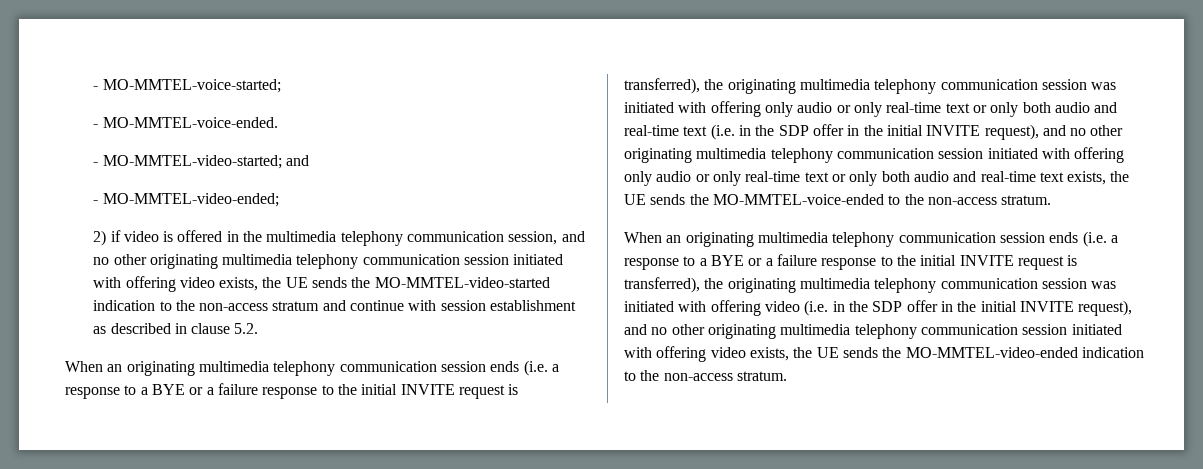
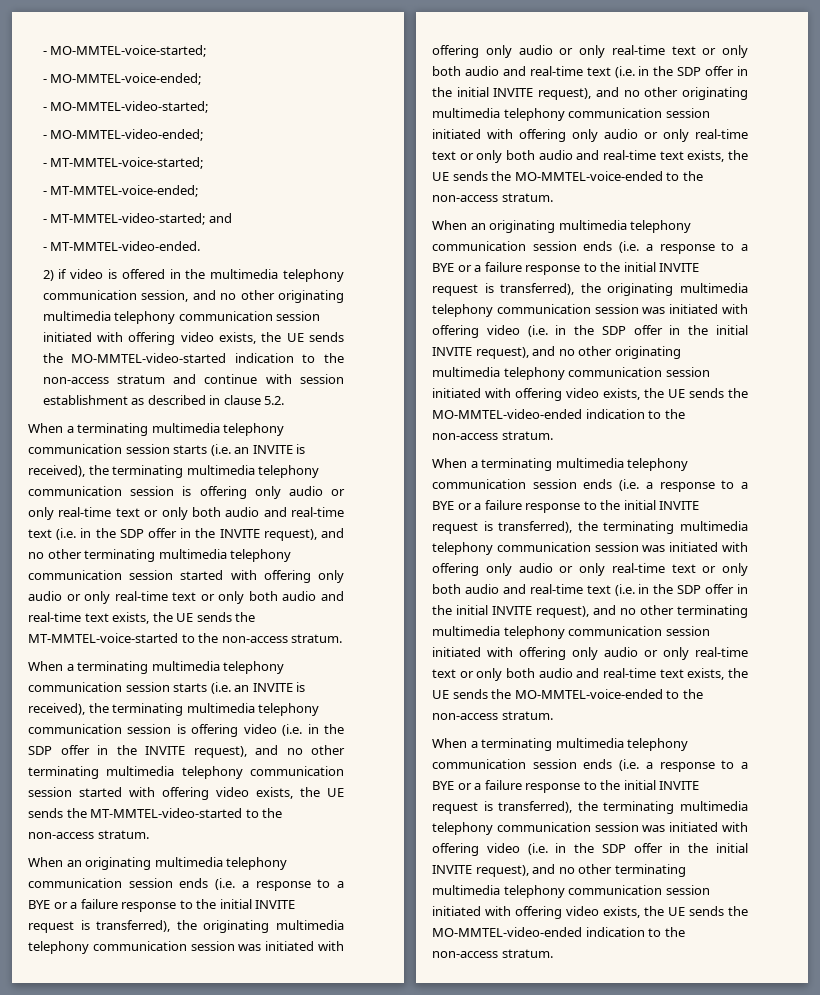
[102,117,278,128] MO-MMTEL-voice-ended. -> [50,73,202,85] MO-MMTEL-voice-ended;
(282, 162) none -> [42,129,204,141] [42,157,204,169] [42,185,199,197] [42,213,206,225] // - MO-MMTEL-video-ended; // - MT-MMTEL-voice-started; // - MT-MMTEL-voice-ended; // - MT-MMTEL-video-started;
[102,193,279,207] MO-MMTEL-video-ended; -> [50,241,201,251] MT-MMTEL-video-ended.
(259, 328) none -> [28,423,285,436] [28,444,306,456] [28,465,320,478] [28,486,345,499] [28,507,344,520] [28,528,344,541] [28,549,292,562] [28,570,344,583] [28,591,344,604] [28,612,256,624] [28,633,343,643] [28,661,285,674] [28,682,306,694] [28,703,320,716] [28,724,344,737] [28,745,345,758] [28,766,344,779] [28,787,344,800] [28,808,283,818] [28,830,149,839] // When a terminating multimedia telephony communication session starts (i.e. an INVITE is received), the terminating multimedia telephony communication session is offering only audio or only real-time text or only both audio and real-time text (i.e. in the SDP offer in the INVITE request), and no other terminating multimedia telephony communication session started with offering only audio or only real-time text or only both audio and real-time text exists, the UE sends the MT-MMTEL-voice-started to the non-access stratum. // When a terminating multimedia telephony communication session starts (i.e. an INVITE is received), the terminating multimedia telephony communication session is offering video (i.e. in the SDP offer in the INVITE request), and no other terminating multimedia telephony communication session started with offering video exists, the UE sends the MT-MMTEL-video-started to the non-access stratum.
(787, 376) none -> [432,458,689,471] [432,479,748,492] [432,500,700,513] [432,521,748,534] [432,542,748,555] [432,563,748,576] [432,584,748,596] [432,605,748,618] [432,626,710,639] [432,647,748,660] [432,668,748,681] [432,689,703,699] [432,711,553,720] [432,738,689,751] [432,759,748,772] [432,780,700,793] [432,801,748,814] [432,822,748,835] [432,843,748,856] [432,864,686,877] [432,885,710,898] [432,906,748,919] [432,927,685,937] [432,949,553,958] // When a terminating multimedia telephony communication session ends (i.e. a response to a BYE or a failure response to the initial INVITE request is transferred), the terminating multimedia telephony communication session was initiated with offering only audio or only real-time text or only both audio and real-time text (i.e. in the SDP offer in the initial INVITE request), and no other terminating multimedia telephony communication session initiated with offering only audio or only real-time text or only both audio and real-time text exists, the UE sends the MO-MMTEL-voice-ended to the non-access stratum. // When a terminating multimedia telephony communication session ends (i.e. a response to a BYE or a failure response to the initial INVITE request is transferred), the terminating multimedia telephony communication session was initiated with offering video (i.e. in the SDP offer in the initial INVITE request), and no other terminating multimedia telephony communication session initiated with offering video exists, the UE sends the MO-MMTEL-video-ended indication to the non-access stratum.

